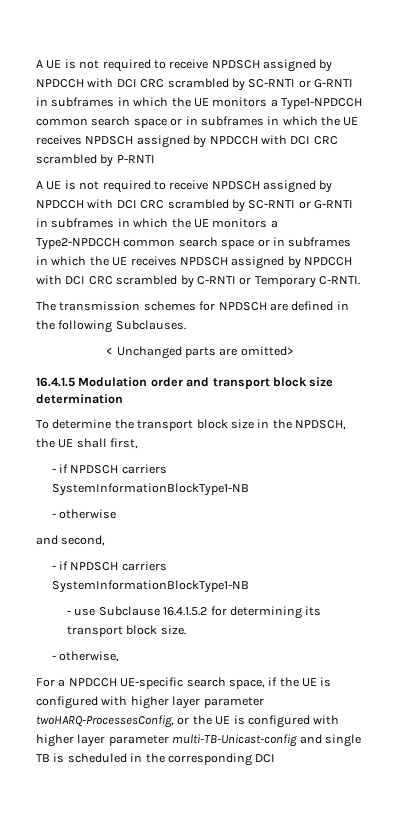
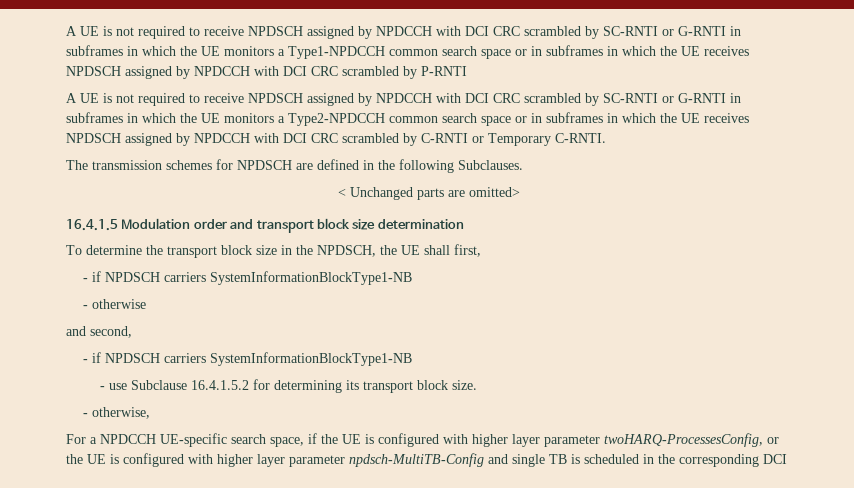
[172,734,298,747] multi-TB-Unicast-config -> [349,453,484,467] npdsch-MultiTB-Config

